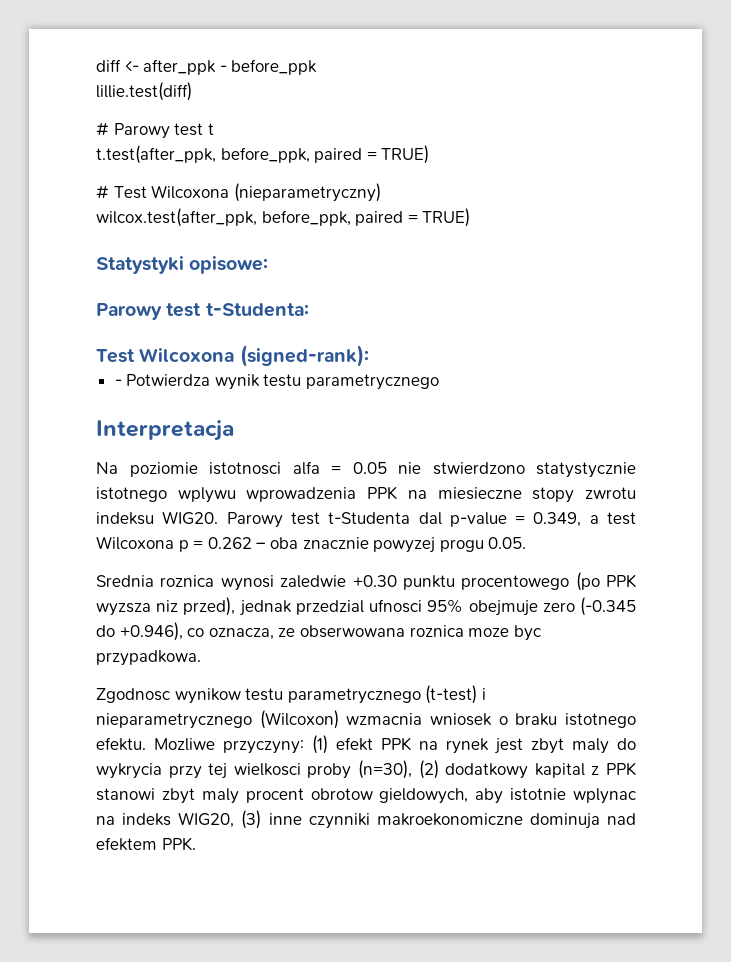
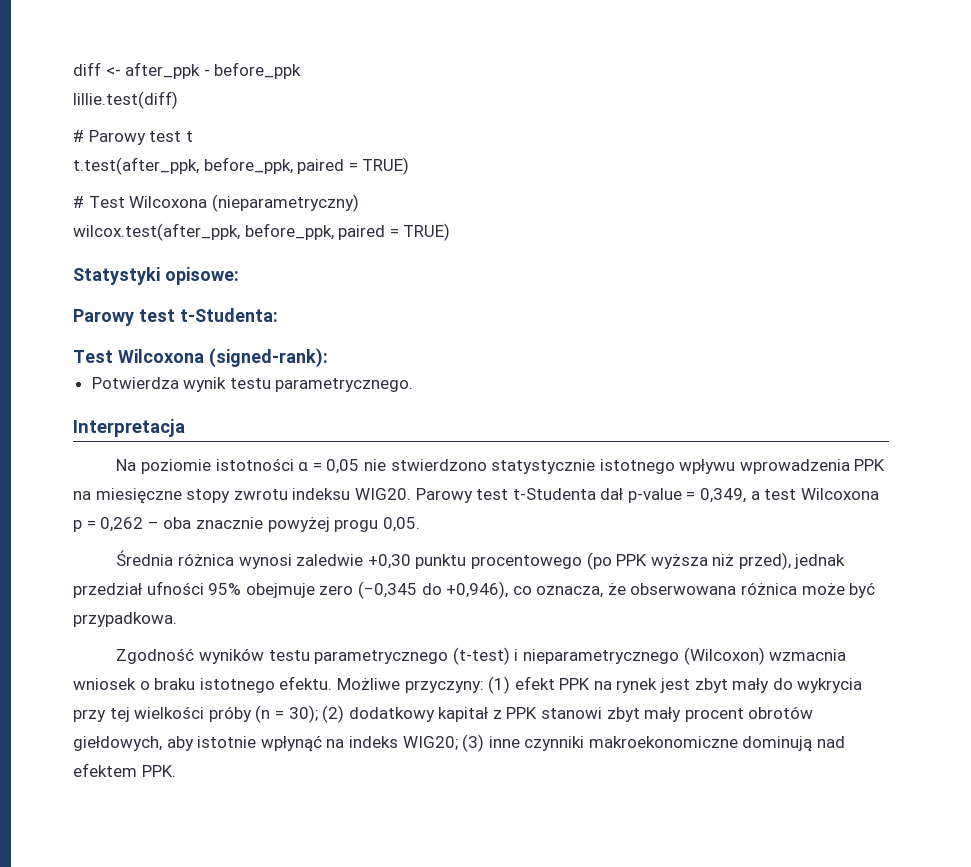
[114,379,122,386] - -> (328, 358) none
[306,374,440,390] parametrycznego -> [275,378,414,392] parametrycznego.
[209,461,387,475] istotnosci alfa = 0.05 -> [215,458,360,474] istotności α = 0,05
[177,487,236,503] wplywu -> [679,459,736,474] wpływu
[437,487,522,500] miesieczne -> [95,488,182,504] miesięczne
[418,512,442,525] dal -> [600,488,624,500] dał
[533,512,582,527] 0.349, -> [700,488,747,503] 0,349,
[207,537,252,549] 0.262 -> [100,517,144,532] 0,262
[373,537,527,553] [96,575,215,587] powyzej progu 0.05. // Srednia roznica -> [267,517,420,532] [116,550,234,566] powyżej progu 0,05. // Średnia różnica
[352,575,397,587] +0.30 -> [367,554,411,569] +0,30
[96,597,636,616] [96,622,541,641] wyzsza niz przed), jednak przedzial ufnosci 95% obejmuje zero (-0.345 do +0.946), co oznacza, ze obserwowana roznica moze byc -> [650,552,846,570] [73,581,876,599] wyższa niż przed), jednak przedział ufności 95% obejmuje zero (−0,345 do +0,946), co oznacza, że obserwowana różnica może być
[96,688,241,704] Zgodnosc wynikow -> [116,648,264,664] Zgodność wyników
[154,738,215,751] Mozliwe -> [336,678,400,690] Możliwe
[572,738,609,754] maly -> [732,678,770,693] mały
[233,760,412,779] wielkosci proby (n=30), -> [134,705,318,723] wielkości próby (n = 30);
[534,763,585,778] kapital -> [438,707,489,722] kapitał
[201,788,469,804] maly procent obrotow gieldowych, -> [644,706,814,722] [73,736,162,751] mały procent obrotów giełdowych,
[573,788,636,804] wplynac -> [260,735,322,752] wpłynąć
[178,812,235,828] WIG20, -> [402,736,458,750] WIG20;
[529,813,600,829] dominuja -> [742,736,813,752] dominują

